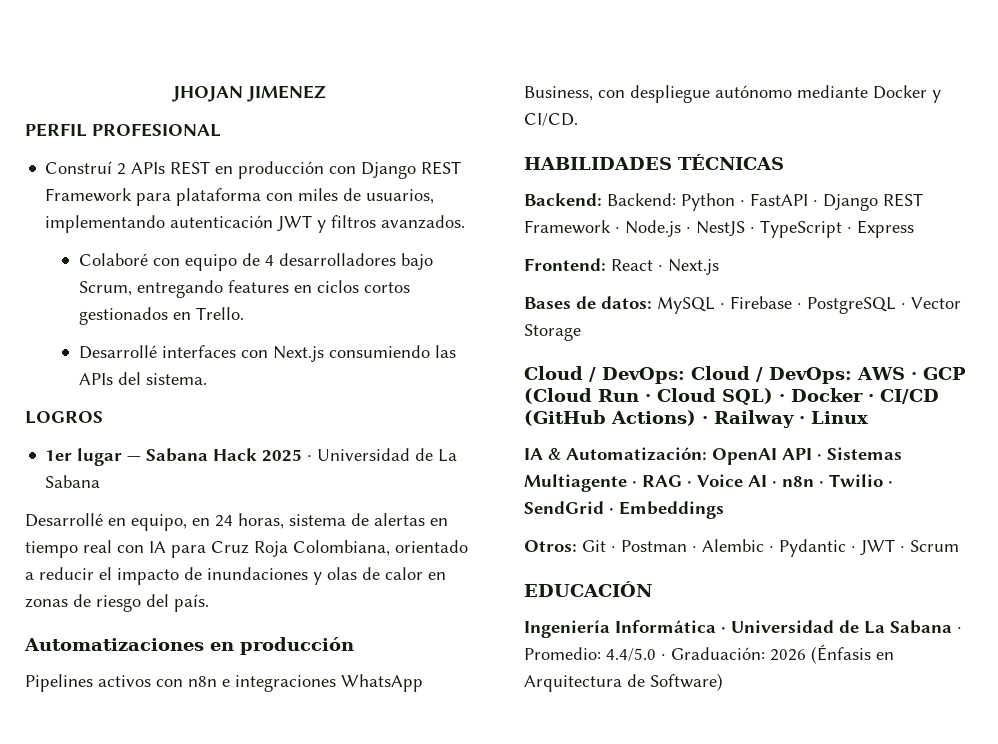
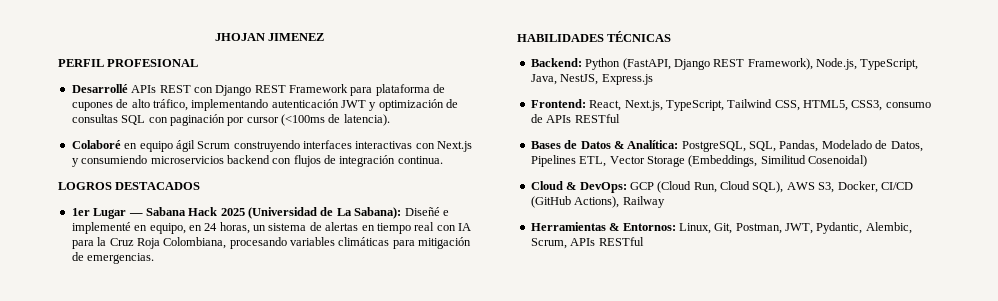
[45,161,325,179] Construí 2 APIs REST en producción -> [71,84,191,93] Desarrollé APIs REST
[266,188,435,204] [45,215,466,233] [78,253,433,271] [78,280,410,298] [78,307,244,325] [78,345,456,362] [78,372,207,385] con miles de usuarios, implementando autenticación JWT y filtros avanzados. // Colaboré con equipo de 4 desarrolladores bajo Scrum, entregando features en ciclos cortos gestionados en Trello. // Desarrollé interfaces con Next.js consumiendo las APIs del sistema. -> [433,84,446,93] [71,99,459,111] [71,114,390,126] [71,140,473,152] [71,155,443,167] de cupones de alto tráfico, implementando autenticación JWT y optimización de consultas SQL con paginación por cursor (<100ms de latencia). // Colaboré en equipo ágil Scrum construyendo interfaces interactivas con Next.js y consumiendo microservicios backend con flujos de integración continua.
(103, 417) none -> [115,182,201,190] DESTACADOS
[77,448,123,466] lugar -> [93,208,127,219] Lugar
[307,448,458,462] [45,475,101,488] [25,513,103,527] · Universidad de La Sabana // Desarrollé -> [248,207,449,219] [71,222,131,234] (Universidad de La Sabana): Diseñé e implementé
(284, 521) none -> [253,225,266,231] un
(206, 551) none -> [97,237,107,246] la
[395,540,468,553] [25,567,446,585] [25,594,209,612] [24,637,354,655] [25,674,423,692] [524,85,941,103] [524,113,578,127] [524,154,784,170] [524,193,923,211] [524,220,914,238] [524,258,719,275] [524,296,961,314] [524,324,581,341] [524,366,966,384] [524,388,939,405] [524,410,868,428] [524,447,902,465] [524,474,893,492] [524,501,724,519] [524,539,959,557] [524,581,652,597] [524,620,962,638] [524,644,894,664] [524,673,723,692] orientado a reducir el impacto de inundaciones y olas de calor en zonas de riesgo del país. // Automatizaciones en producción // Pipelines activos con n8n e integraciones WhatsApp Business, con despliegue autónomo mediante Docker y CI/CD. // HABILIDADES TÉCNICAS // Backend: Backend: Python · FastAPI · Django REST Framework · Node.js · NestJS · TypeScript · Express // Frontend: React · Next.js // Bases de datos: MySQL · Firebase · PostgreSQL · Vector Storage // Cloud / DevOps: Cloud / DevOps: AWS · GCP (Cloud Run · Cloud SQL) · Docker · CI/CD (GitHub Actions) · Railway · Linux // IA & Automatización: OpenAI API · Sistemas Multiagente · RAG · Voice AI · n8n · Twilio · SendGrid · Embeddings // Otros: Git · Postman · Alembic · Pydantic · JWT · Scrum // EDUCACIÓN // Ingeniería Informática · Universidad de La Sabana · Promedio: 4.4/5.0 · Graduación: 2026 (Énfasis en Arquitectura de Software) -> [229,237,472,249] [71,252,155,264] [517,31,672,42] [530,58,919,70] [530,74,653,85] [530,99,931,111] [530,114,620,123] [530,140,923,152] [530,155,867,167] [530,181,913,193] [530,196,665,208] [530,222,912,234] [530,237,644,249] procesando variables climáticas para mitigación de emergencias. // HABILIDADES TÉCNICAS // Backend: Python (FastAPI, Django REST Framework), Node.js, TypeScript, Java, NestJS, Express.js // Frontend: React, Next.js, TypeScript, Tailwind CSS, HTML5, CSS3, consumo de APIs RESTful // Bases de Datos & Analítica: PostgreSQL, SQL, Pandas, Modelado de Datos, Pipelines ETL, Vector Storage (Embeddings, Similitud Cosenoidal) // Cloud & DevOps: GCP (Cloud Run, Cloud SQL), AWS S3, Docker, CI/CD (GitHub Actions), Railway // Herramientas & Entornos: Linux, Git, Postman, JWT, Pydantic, Alembic, Scrum, APIs RESTful

